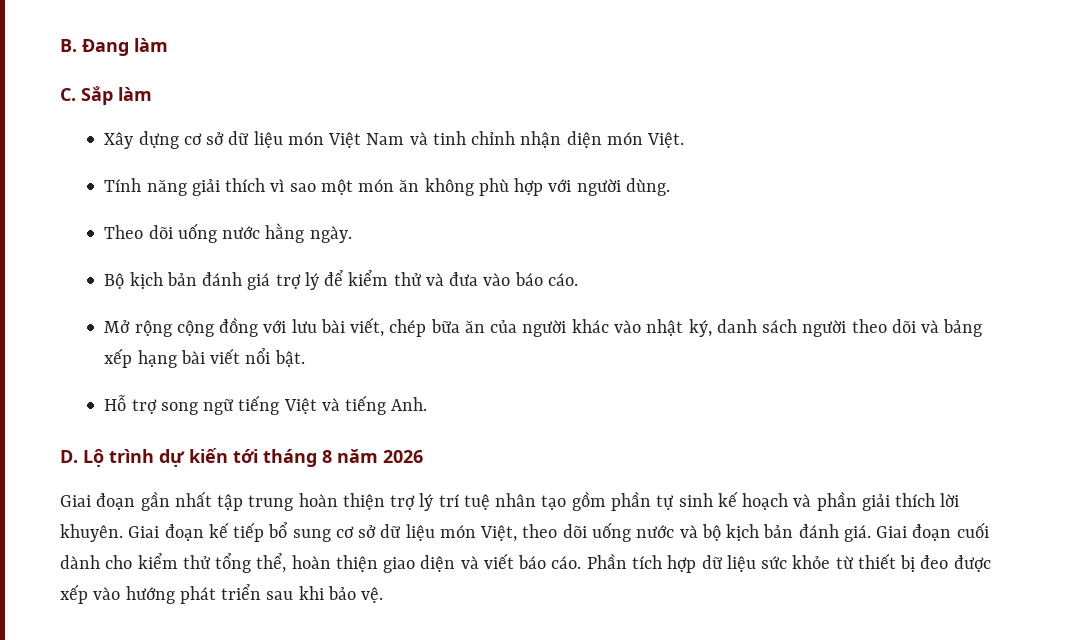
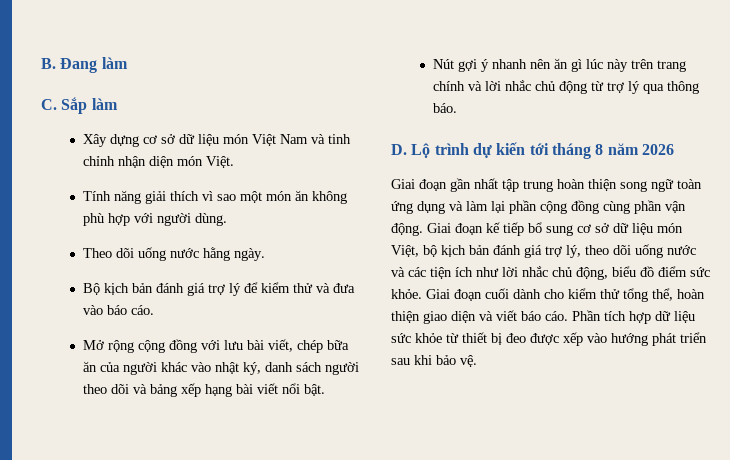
[104,395,428,415] Hỗ trợ song ngữ tiếng Việt và tiếng Anh. -> [433,58,687,72] [433,80,700,94] [433,103,458,113] Nút gợi ý nhanh nên ăn gì lúc này trên trang chính và lời nhắc chủ động từ trợ lý qua thông báo.
[390,491,960,511] [60,524,123,542] trợ lý trí tuệ nhân tạo gồm phần tự sinh kế hoạch và phần giải thích lời khuyên. -> [620,179,702,192] [391,200,686,214] [391,223,423,236] song ngữ toàn ứng dụng và làm lại phần cộng đồng cùng phần vận động.
(518, 533) none -> [423,245,581,258] bộ kịch bản đánh giá trợ lý,
[701,524,871,542] bộ kịch bản đánh giá. -> [408,266,710,280] [391,289,422,299] các tiện ích như lời nhắc chủ động, biểu đồ điểm sức khỏe.

